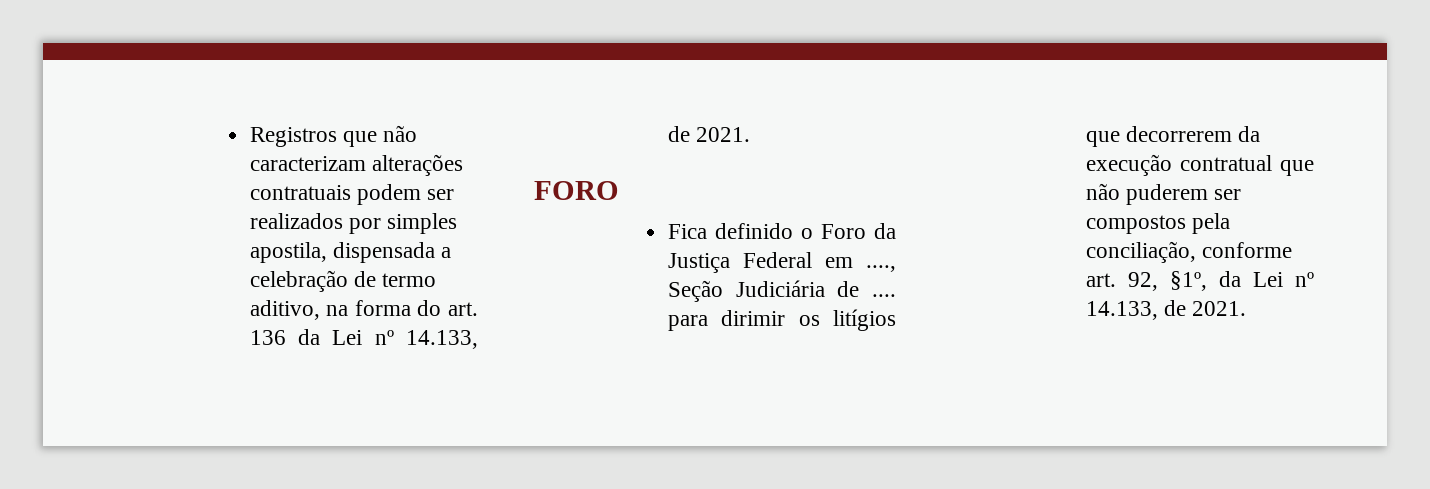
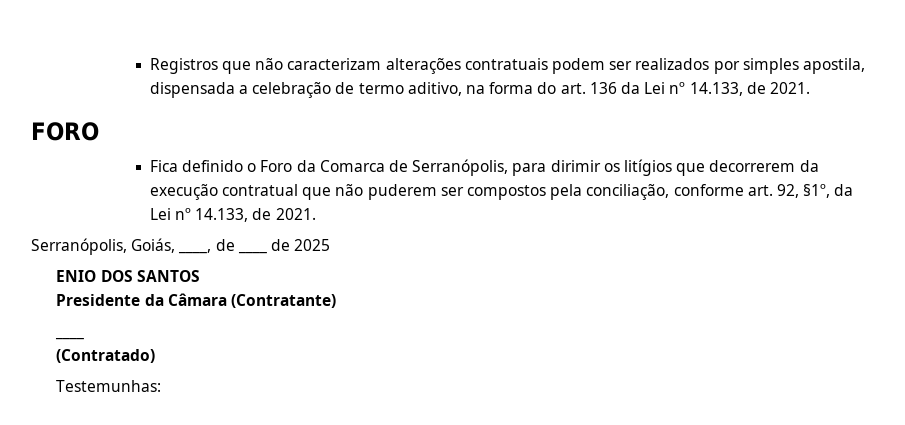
[667,252,896,273] [667,280,896,302] Justiça Federal em ...., Seção Judiciária de .... -> [319,159,509,176] Comarca de Serranópolis,
(1247, 308) none -> [31,238,235,255] [237,251,267,254] [270,239,331,251] [56,270,200,282] [56,293,337,308] [55,337,85,340] [56,349,156,363] [56,380,162,392] // Serranópolis, Goiás, ____, de ____ de 2025 // ENIO DOS SANTOS // Presidente da Câmara (Contratante) // ____ // (Contratado) // Testemunhas:

